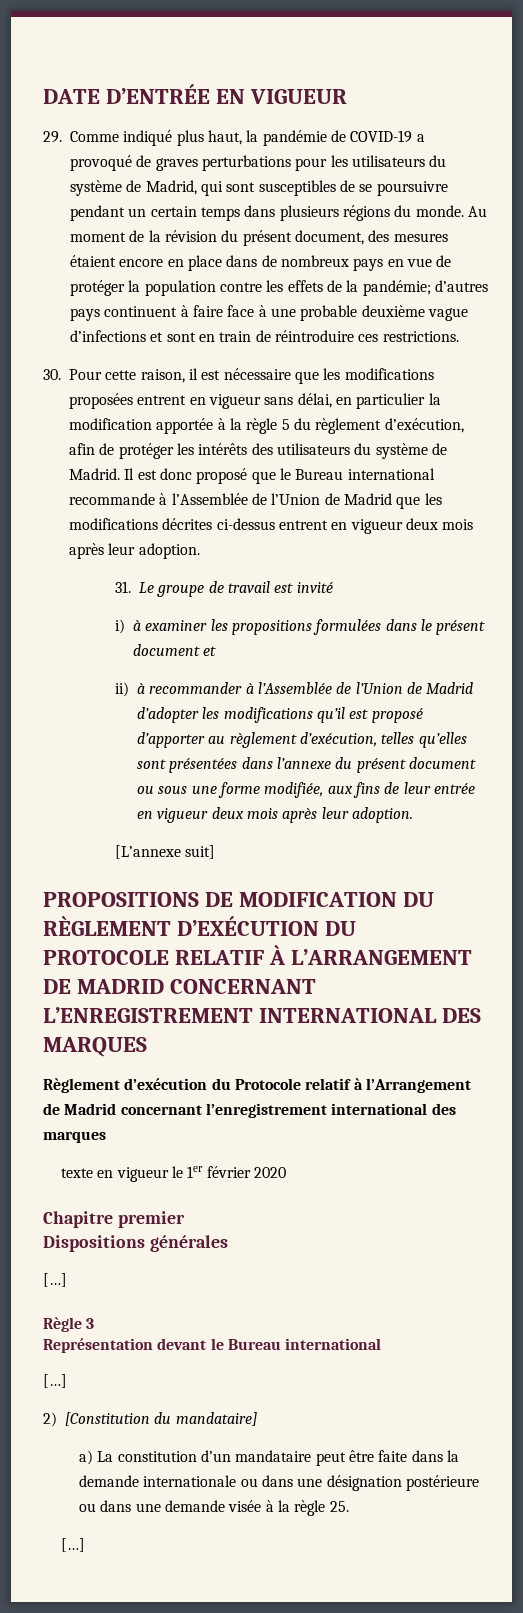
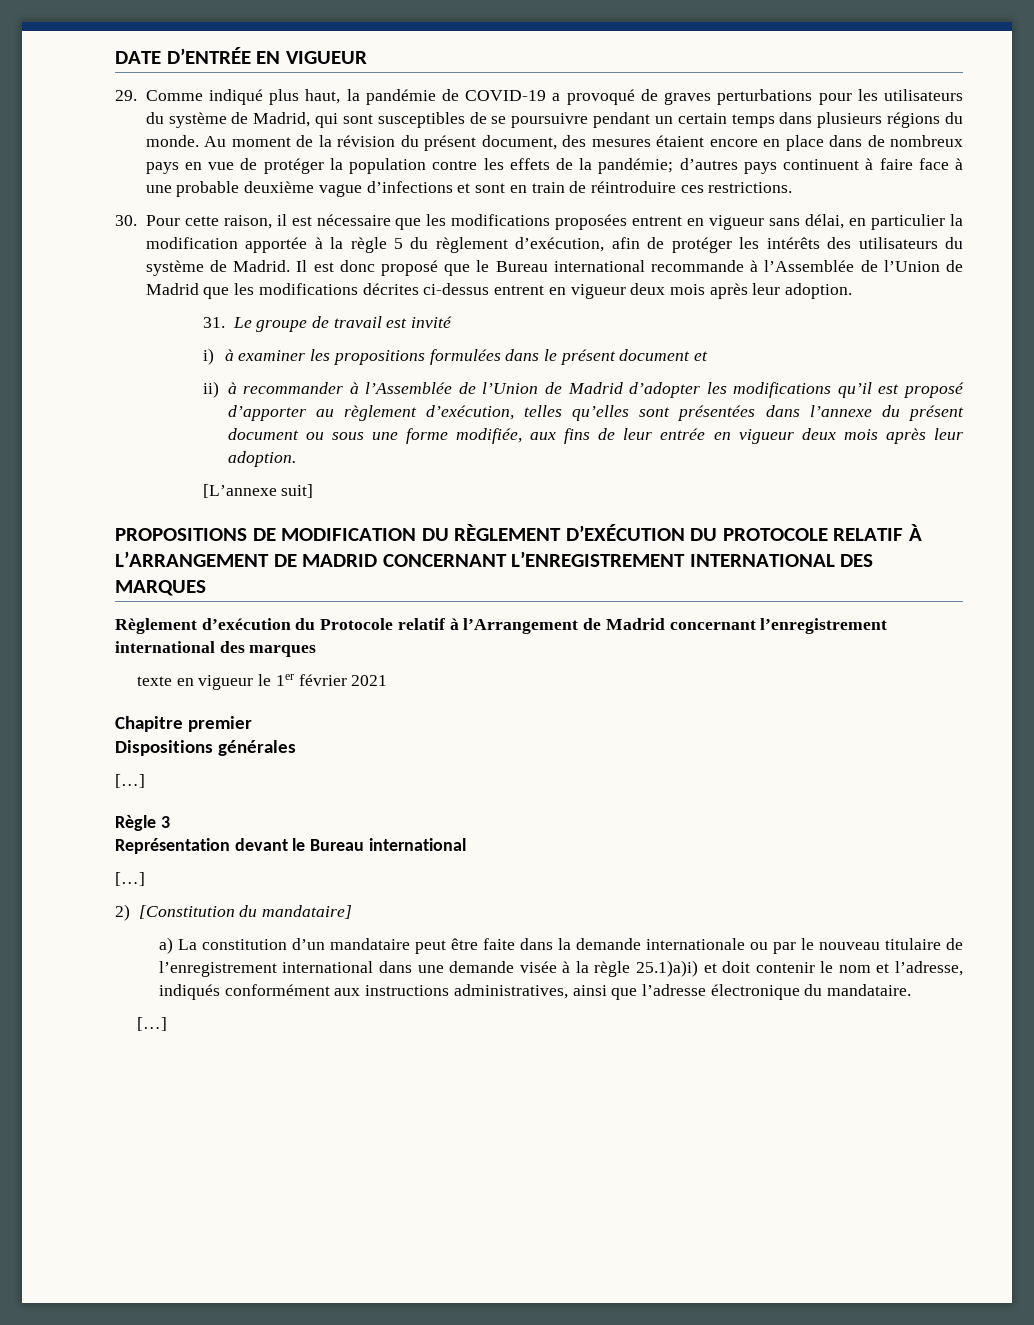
[253,1167,286,1178] 2020 -> [351,675,388,686] 2021
[261,1475,479,1491] [78,1503,96,1512] dans une désignation postérieure ou -> [772,938,963,954] [158,961,374,977] par le nouveau titulaire de l’enregistrement international
[329,1501,349,1512] 25. -> [636,960,964,977] [158,984,912,1000] 25.1)a)i) et doit contenir le nom et l’adresse, indiqués conformément aux instructions administratives, ainsi que l’adresse électronique du mandataire.

